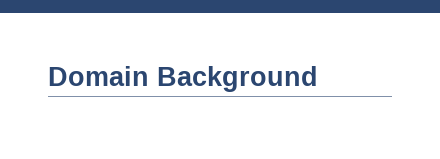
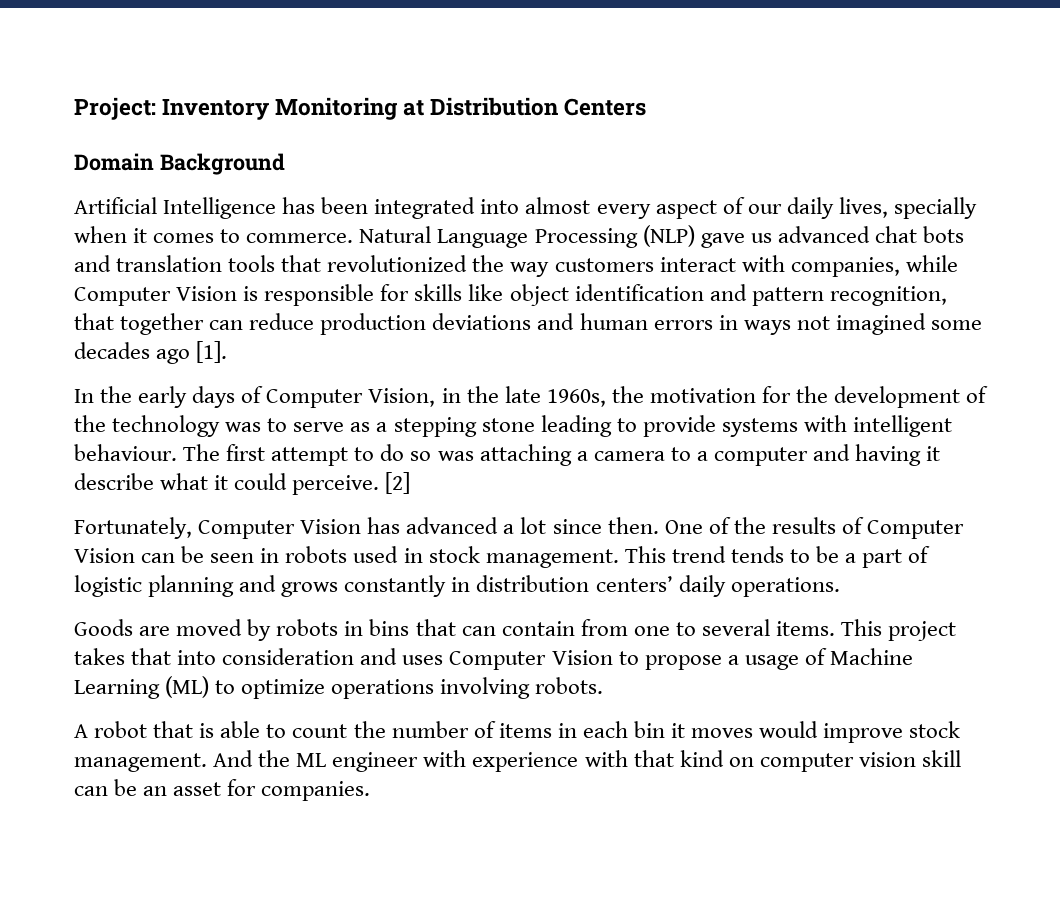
[48,66,318,92] Domain Background -> [74,97,647,120] [74,153,285,175] [74,197,977,219] [74,225,964,248] [74,255,958,277] [74,284,947,306] [74,313,982,335] [74,341,228,364] [74,386,989,408] [74,415,953,437] [74,444,941,466] [74,472,411,495] [74,517,965,539] [74,546,931,568] [74,575,840,597] [74,619,957,641] [74,648,913,670] [74,676,604,699] [74,721,961,743] [74,750,961,772] [74,779,371,801] Project: Inventory Monitoring at Distribution Centers // Domain Background // Artificial Intelligence has been integrated into almost every aspect of our daily lives, specially when it comes to commerce. Natural Language Processing (NLP) gave us advanced chat bots and translation tools that revolutionized the way customers interact with companies, while Computer Vision is responsible for skills like object identification and pattern recognition, that together can reduce production deviations and human errors in ways not imagined some decades ago [1]. // In the early days of Computer Vision, in the late 1960s, the motivation for the development of the technology was to serve as a stepping stone leading to provide systems with intelligent behaviour. The first attempt to do so was attaching a camera to a computer and having it describe what it could perceive. [2] // Fortunately, Computer Vision has advanced a lot since then. One of the results of Computer Vision can be seen in robots used in stock management. This trend tends to be a part of logistic planning and grows constantly in distribution centers’ daily operations. // Goods are moved by robots in bins that can contain from one to several items. This project takes that into consideration and uses Computer Vision to propose a usage of Machine Learning (ML) to optimize operations involving robots. // A robot that is able to count the number of items in each bin it moves would improve stock management. And the ML engineer with experience with that kind on computer vision skill can be an asset for companies.

